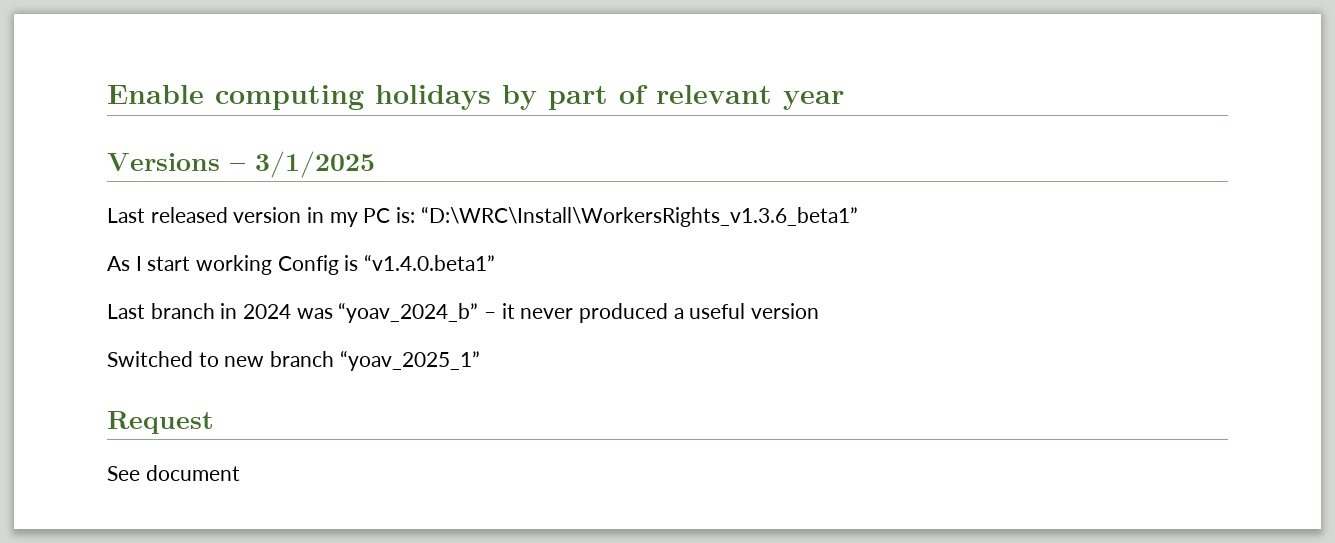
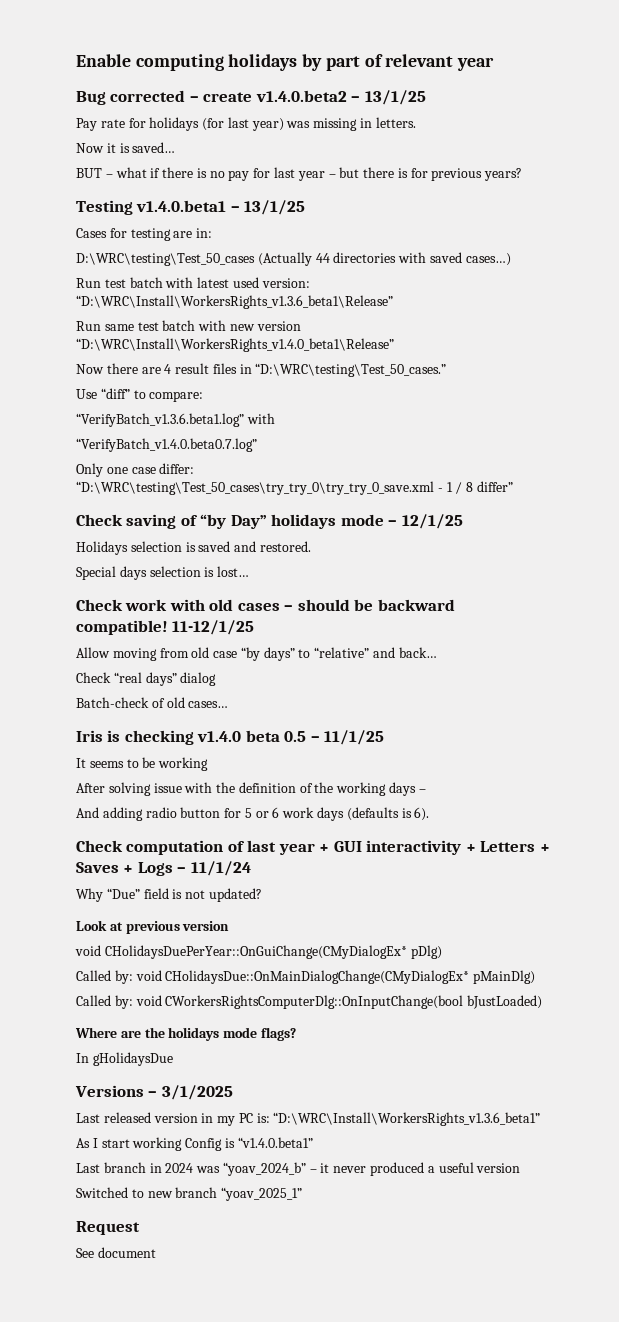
(844, 100) none -> [76,90,426,105] [76,117,416,131] [76,142,176,153] [76,167,523,181] [76,200,306,215] [76,228,213,241] [76,252,511,266] [76,277,310,288] [76,295,393,309] [76,320,301,331] [76,338,394,352] [76,363,447,377] [76,388,204,402] [76,413,275,427] [76,438,257,452] [76,463,195,477] [76,481,513,495] [76,514,463,529] [76,541,311,555] [76,566,250,580] [76,599,455,611] [76,620,255,635] [76,647,437,661] [76,672,217,686] [76,697,229,708] [76,730,385,745] [76,757,209,771] [76,782,426,796] [76,807,430,821] [76,840,550,855] [76,861,251,876] [76,888,262,902] [76,920,230,934] [75,945,442,959] [76,970,536,984] [76,995,543,1009] [75,1027,296,1041] [76,1052,173,1066] // Bug corrected – create v1.4.0.beta2 – 13/1/25 // Pay rate for holidays (for last year) was missing in letters. // Now it is saved… // BUT – what if there is no pay for last year – but there is for previous years? // Testing v1.4.0.beta1 – 13/1/25 // Cases for testing are in: // D:\WRC\testing\Test_50_cases (Actually 44 directories with saved cases…) // Run test batch with latest used version: “D:\WRC\Install\WorkersRights_v1.3.6_beta1\Release” // Run same test batch with new version “D:\WRC\Install\WorkersRights_v1.4.0_beta1\Release” // Now there are 4 result files in “D:\WRC\testing\Test_50_cases.” // Use “diff” to compare: // “VerifyBatch_v1.3.6.beta1.log” with // “VerifyBatch_v1.4.0.beta0.7.log” // Only one case differ: “D:\WRC\testing\Test_50_cases\try_try_0\try_try_0_save.xml - 1 / 8 differ” // Check saving of “by Day” holidays mode – 12/1/25 // Holidays selection is saved and restored. // Special days selection is lost… // Check work with old cases – should be backward compatible! 11-12/1/25 // Allow moving from old case “by days” to “relative” and back… // Check “real days” dialog // Batch-check of old cases… // Iris is checking v1.4.0 beta 0.5 – 11/1/25 // It seems to be working // After solving issue with the definition of the working days – // And adding radio button for 5 or 6 work days (defaults is 6). // Check computation of last year + GUI interactivity + Letters + Saves + Logs – 11/1/24 // Why “Due” field is not updated? // Look at previous version // void CHolidaysDuePerYear::OnGuiChange(CMyDialogEx* pDlg) // Called by: void CHolidaysDue::OnMainDialogChange(CMyDialogEx* pMainDlg) // Called by: void CWorkersRightsComputerDlg::OnInputChange(bool bJustLoaded) // Where are the holidays mode flags? // In gHolidaysDue

